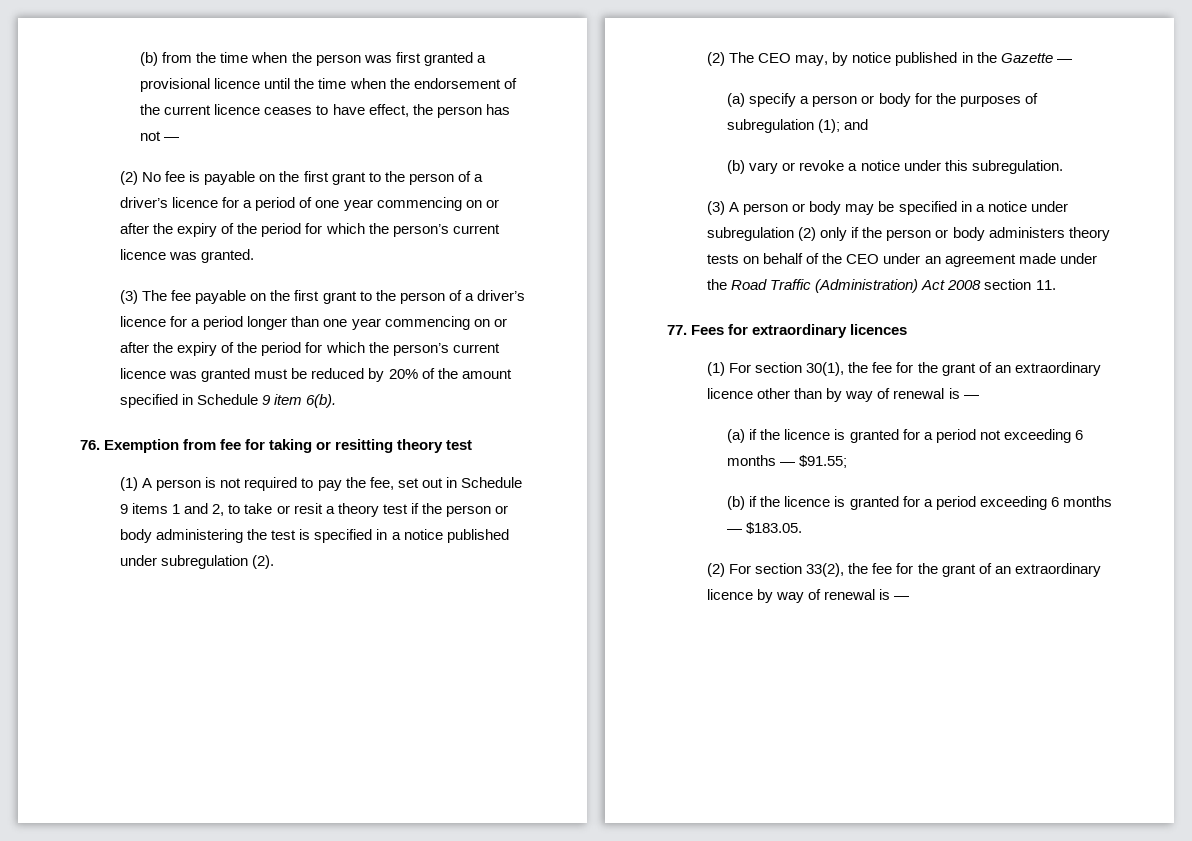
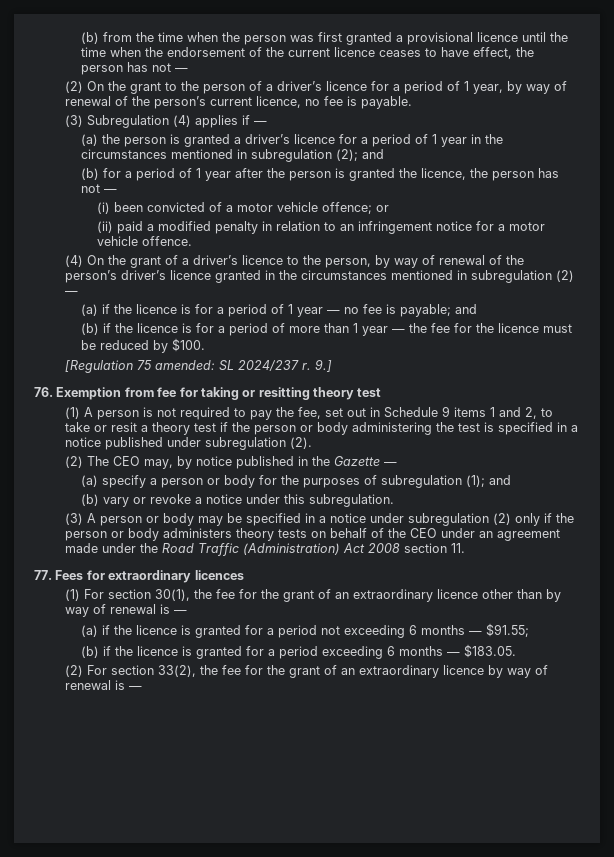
[142,171,329,185] No fee is payable on the first -> [87,81,127,91] On the
[315,197,499,211] [120,223,500,237] [120,249,255,263] [120,290,525,304] [120,316,507,330] [120,342,500,356] [120,368,512,382] [120,394,337,408] one year commencing on or after the expiry of the period for which the person’s current licence was granted. // (3) The fee payable on the first grant to the person of a driver’s licence for a period longer than one year commencing on or after the expiry of the period for which the person’s current licence was granted must be reduced by 20% of the amount specified in Schedule 9 item 6(b). -> [464,81,568,94] [65,96,413,109] [65,115,268,128] [81,134,504,147] [81,149,385,162] [81,168,560,181] [81,184,118,193] [96,202,389,214] [96,221,545,234] [96,236,192,246] [65,255,525,268] [65,270,575,283] [65,291,79,295] [81,304,478,317] [81,323,573,336] [81,338,206,353] [65,359,333,373] 1 year, by way of renewal of the person’s current licence, no fee is payable. // (3) Subregulation (4) applies if — // (a) the person is granted a driver’s licence for a period of 1 year in the circumstances mentioned in subregulation (2); and // (b) for a period of 1 year after the person is granted the licence, the person has not — // (i) been convicted of a motor vehicle offence; or // (ii) paid a modified penalty in relation to an infringement notice for a motor vehicle offence. // (4) On the grant of a driver’s licence to the person, by way of renewal of the person’s driver’s licence granted in the circumstances mentioned in subregulation (2) — // (a) if the licence is for a period of 1 year — no fee is payable; and // (b) if the licence is for a period of more than 1 year — the fee for the licence must be reduced by $100. // [Regulation 75 amended: SL 2024/237 r. 9.]

